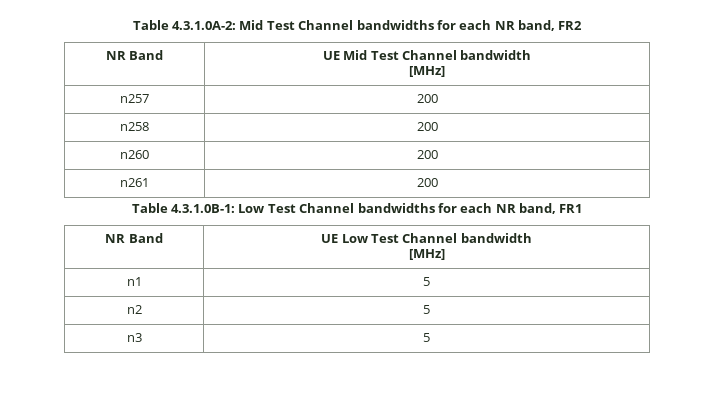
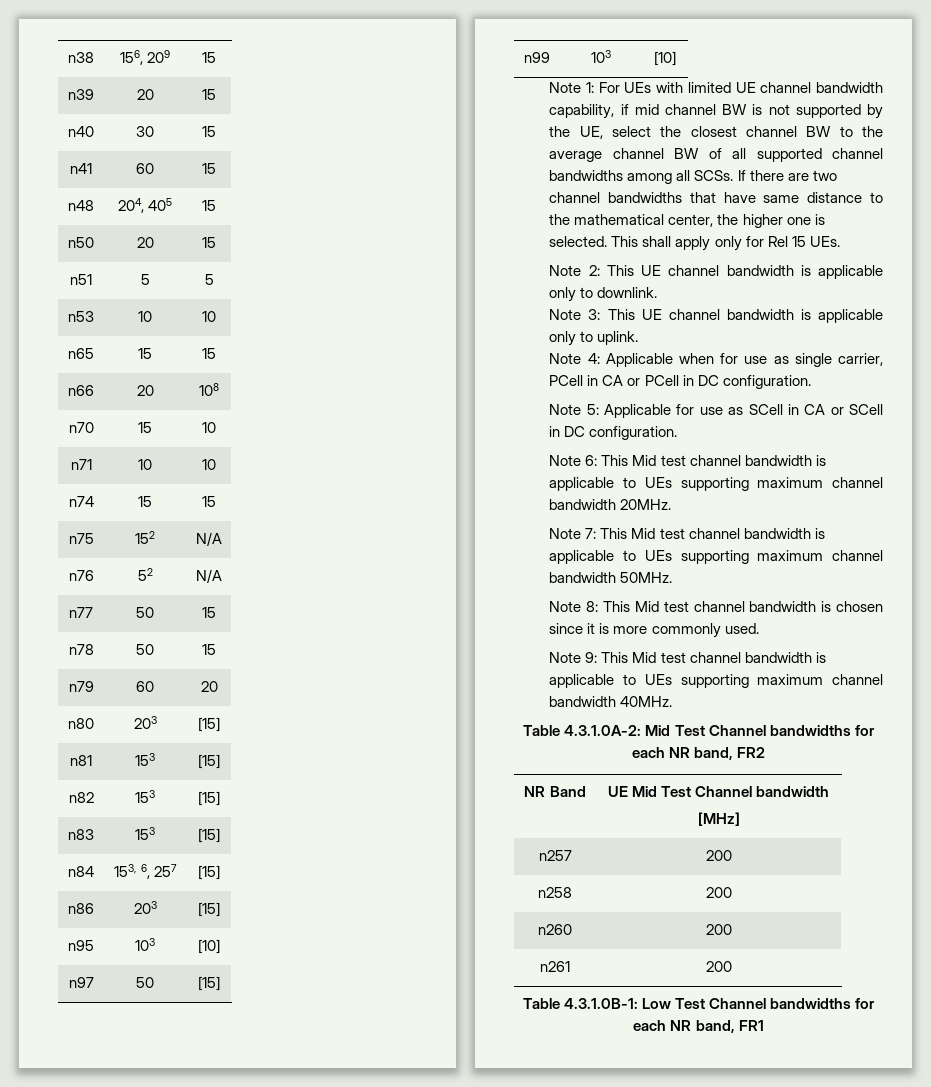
(132, 25) none -> [68,52,94,63] [119,50,171,65] [202,52,216,63] [68,89,94,100] [136,89,154,100] [202,89,216,100] [68,126,94,137] [136,126,154,137] [202,126,216,137] [70,163,92,174] [136,163,154,174] [202,163,216,174] [68,200,94,211] [117,198,173,213] [202,200,216,211] [68,237,94,248] [136,237,154,248] [202,237,216,248] [70,274,92,285] [140,274,150,285] [204,274,214,285] [68,311,94,322] [138,311,152,322] [202,311,216,322] [68,348,94,359] [138,348,152,359] [202,348,216,359] [68,385,94,396] [136,385,154,396] [199,383,219,396] [68,422,94,433] [138,422,152,433] [202,422,216,433] [70,459,92,470] [138,459,152,470] [202,459,216,470] [68,496,94,507] [138,496,152,507] [202,496,216,507] [68,533,94,544] [135,531,155,544] [196,532,222,546] [68,570,94,581] [137,568,153,581] [196,569,222,583] [69,607,93,618] [136,607,154,618] [202,607,216,618] [68,644,94,655] [136,644,154,655] [202,644,216,655] [68,681,94,692] [136,681,154,692] [200,681,218,692] [68,718,94,729] [133,716,157,729] [198,717,220,732] [70,755,92,766] [135,753,155,766] [198,754,220,769] [68,792,94,803] [135,790,155,803] [198,791,220,806] [68,829,94,840] [135,827,155,840] [198,828,220,843] [68,866,94,877] [114,864,177,879] [198,865,220,880] [68,903,94,914] [133,901,157,914] [198,902,220,917] [68,940,94,951] [135,938,155,951] [198,939,220,954] [68,977,94,988] [136,977,154,988] [198,976,220,991] [524,52,550,63] [591,50,611,63] [654,51,676,66] [549,82,883,93] [549,104,883,119] [549,126,883,139] [549,148,883,162] [549,170,837,184] [549,192,883,203] [549,214,825,228] [549,236,840,251] [549,265,883,279] [549,287,658,302] [549,309,883,323] [549,331,639,346] [549,353,883,367] [549,375,811,389] [549,404,883,418] [549,426,678,440] [549,455,826,466] [549,477,883,491] [549,499,672,510] [549,528,825,539] [549,550,883,564] [549,572,673,583] [549,601,883,612] [549,623,759,638] [549,652,826,663] [549,674,883,688] [549,696,673,707] n38 | 156, 209 | 15 // n39 | 20 | 15 // n40 | 30 | 15 // n41 | 60 | 15 // n48 | 204, 405 | 15 // n50 | 20 | 15 // n51 | 5 | 5 // n53 | 10 | 10 // n65 | 15 | 15 // n66 | 20 | 108 // n70 | 15 | 10 // n71 | 10 | 10 // n74 | 15 | 15 // n75 | 152 | N/A // n76 | 52 | N/A // n77 | 50 | 15 // n78 | 50 | 15 // n79 | 60 | 20 // n80 | 203 | [15] // n81 | 153 | [15] // n82 | 153 | [15] // n83 | 153 | [15] // n84 | 153, 6, 257 | [15] // n86 | 203 | [15] // n95 | 103 | [10] // n97 | 50 | [15] // n99 | 103 | [10] // Note 1: For UEs with limited UE channel bandwidth capability, if mid channel BW is not supported by the UE, select the closest channel BW to the average channel BW of all supported channel bandwidths among all SCSs. If there are two channel bandwidths that have same distance to the mathematical center, the higher one is selected. This shall apply only for Rel 15 UEs. // Note 2: This UE channel bandwidth is applicable only to downlink. // Note 3: This UE channel bandwidth is applicable only to uplink. // Note 4: Applicable when for use as single carrier, PCell in CA or PCell in DC configuration. // Note 5: Applicable for use as SCell in CA or SCell in DC configuration. // Note 6: This Mid test channel bandwidth is applicable to UEs supporting maximum channel bandwidth 20MHz. // Note 7: This Mid test channel bandwidth is applicable to UEs supporting maximum channel bandwidth 50MHz. // Note 8: This Mid test channel bandwidth is chosen since it is more commonly used. // Note 9: This Mid test channel bandwidth is applicable to UEs supporting maximum channel bandwidth 40MHz. //
[105,233,163,243] [321,233,532,243] [408,249,445,260] [126,277,142,286] [423,277,430,286] [126,305,142,314] [423,305,430,314] [126,333,142,342] [423,333,430,342] // NR Band | UE Low Test Channel bandwidth // [MHz] // n1 | 5 // n2 | 5 // n3 | 5 -> (764, 1025) none

